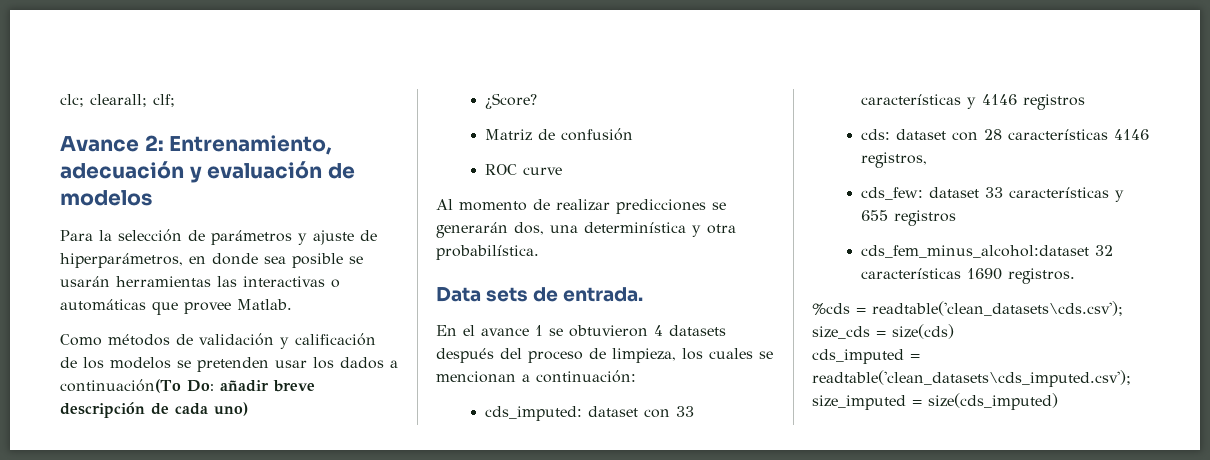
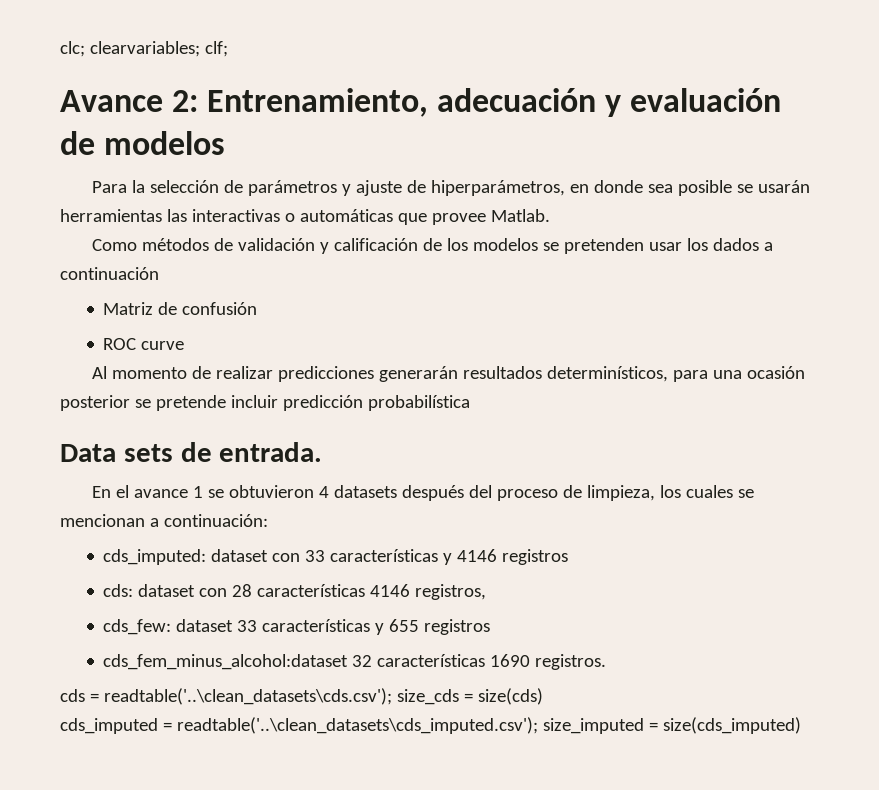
[90,94,147,107] clearall; -> [89,41,200,57] clearvariables;
[60,379,315,393] [60,402,248,418] [485,93,538,109] continuación(To Do: añadir breve descripción de cada uno) // ¿Score? -> [60,267,159,280] continuación
[712,202,726,210] [436,222,736,238] [436,245,539,260] se generarán dos, una determinística y otra probabilística. -> [378,366,805,382] [60,395,470,411] generarán resultados determinísticos, para una ocasión posterior se pretende incluir predicción probabilística
[812,301,1123,316] %cds = readtable('clean_datasets\cds.csv'); -> [60,688,392,705] cds = readtable('..\clean_datasets\cds.csv');
[812,370,1131,387] readtable('clean_datasets\cds_imputed.csv'); -> [176,717,538,734] readtable('..\clean_datasets\cds_imputed.csv');

